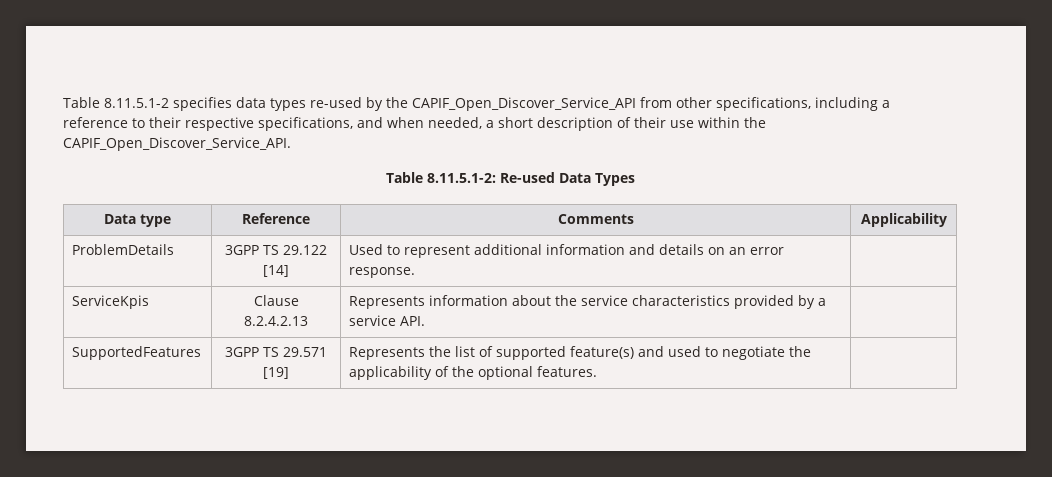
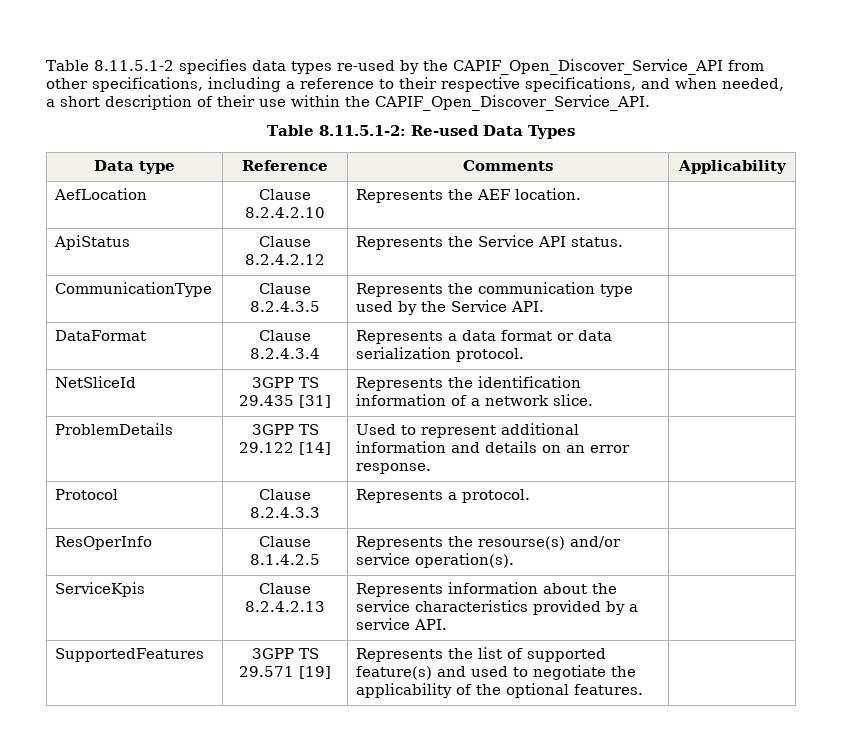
(947, 220) none -> [54,188,148,200] [259,189,311,200] [245,207,325,218] [356,188,582,203] [54,235,131,250] [259,236,311,247] [245,254,325,265] [356,235,624,250] [55,282,213,297] [259,283,311,294] [250,301,320,312] [356,282,634,297] [356,300,545,315] [55,330,147,341] [259,330,311,341] [250,348,320,359] [356,330,613,344] [356,347,525,362] [55,376,137,388] [251,377,319,388] [239,395,331,408] [356,376,582,391] [356,394,594,406] // AefLocation | Clause 8.2.4.2.10 | Represents the AEF location. | // ApiStatus | Clause 8.2.4.2.12 | Represents the Service API status. | // CommunicationType | Clause 8.2.4.3.5 | Represents the communication type used by the Service API. | // DataFormat | Clause 8.2.4.3.4 | Represents a data format or data serialization protocol. | // NetSliceId | 3GPP TS 29.435 [31] | Represents the identification information of a network slice. |
(416, 272) none -> [55,489,119,500] [259,489,311,500] [250,507,320,518] [356,489,531,503] [55,536,153,550] [259,536,311,547] [250,554,320,565] [356,536,622,550] [356,553,515,568] // Protocol | Clause 8.2.4.3.3 | Represents a protocol. | // ResOperInfo | Clause 8.1.4.2.5 | Represents the resourse(s) and/or service operation(s). |

